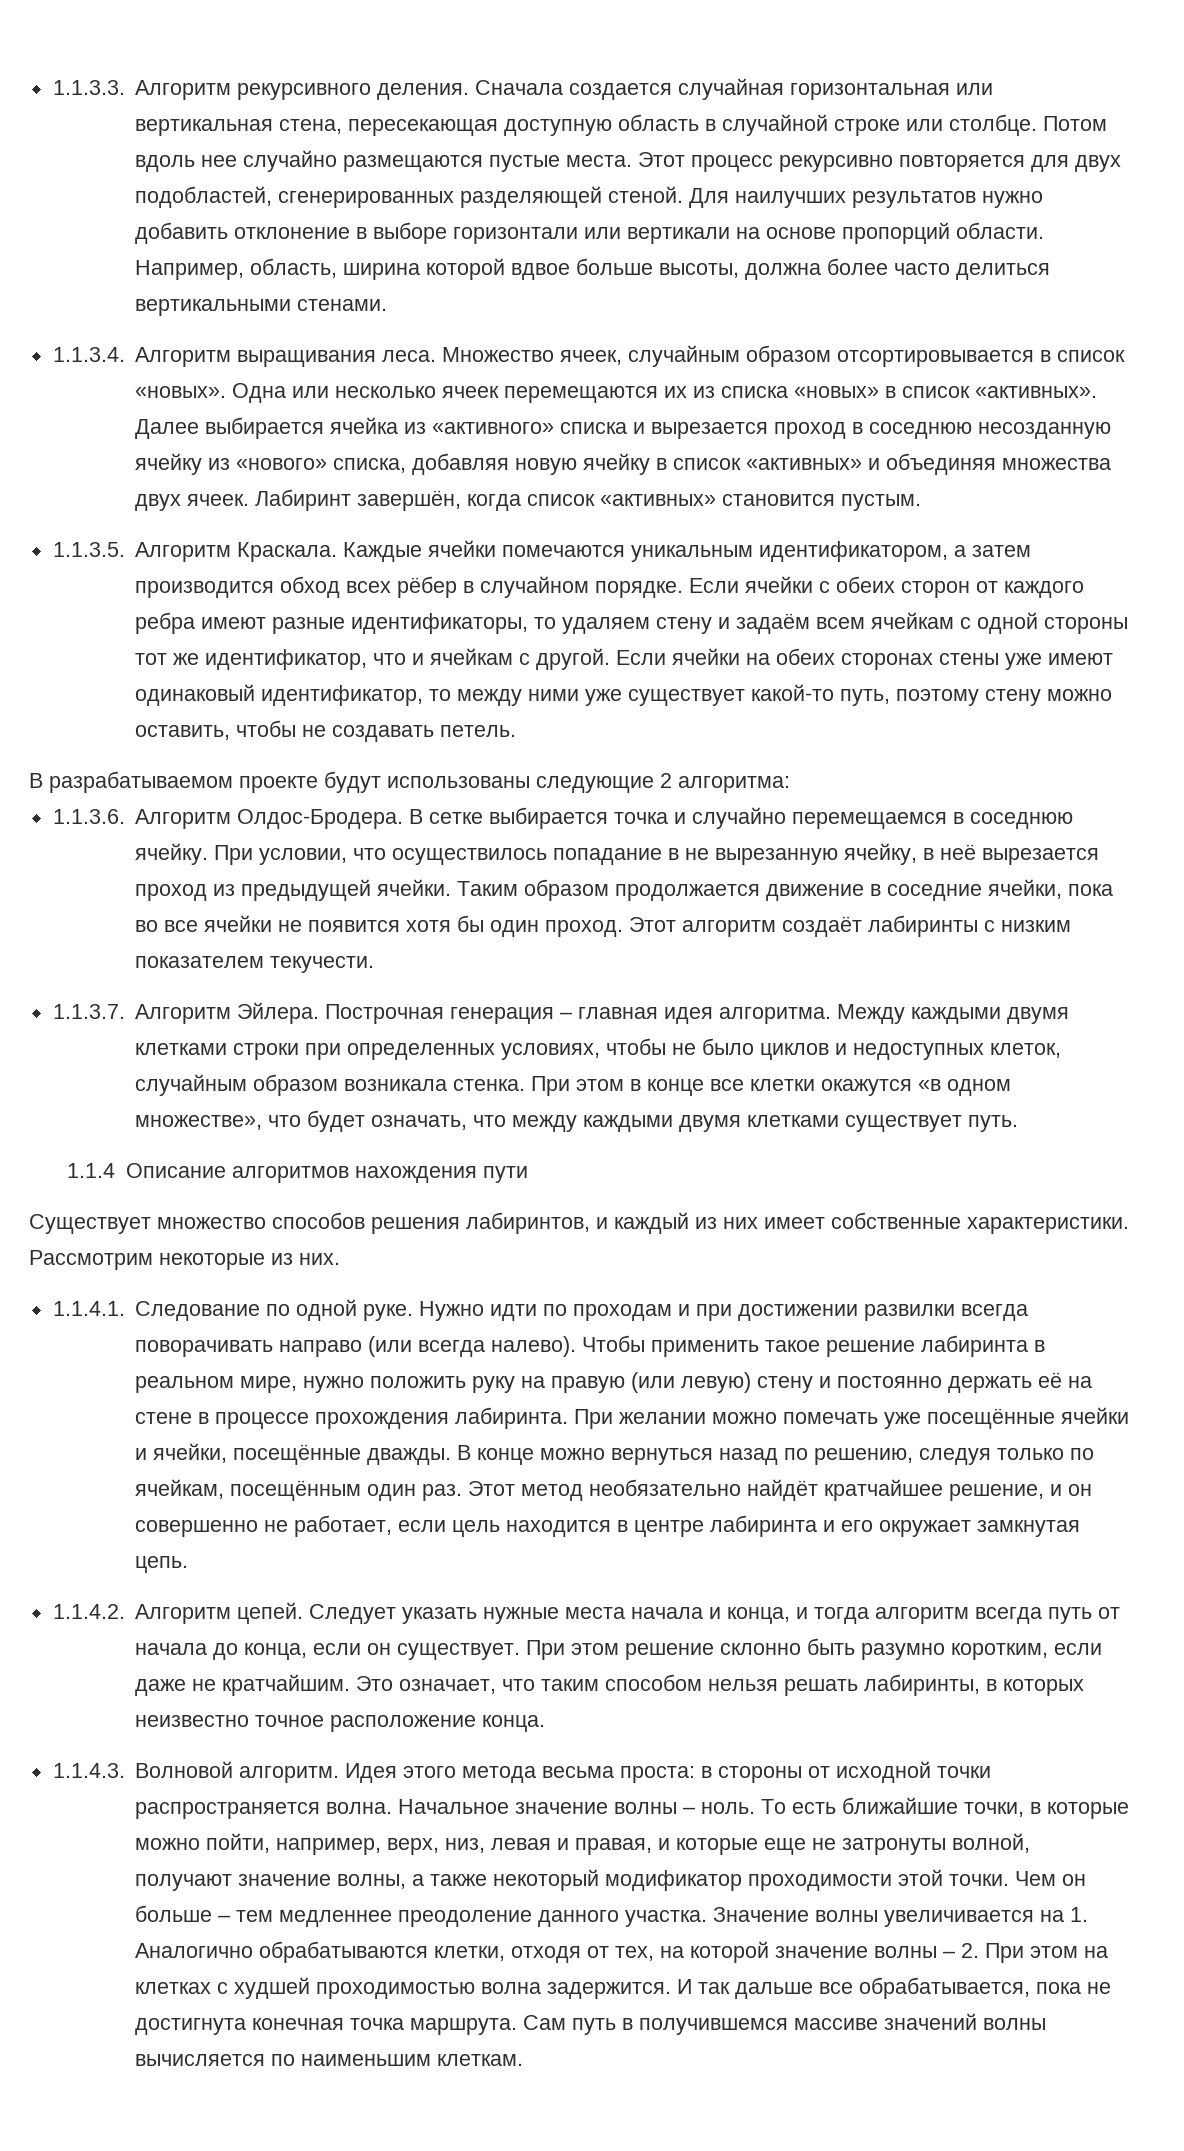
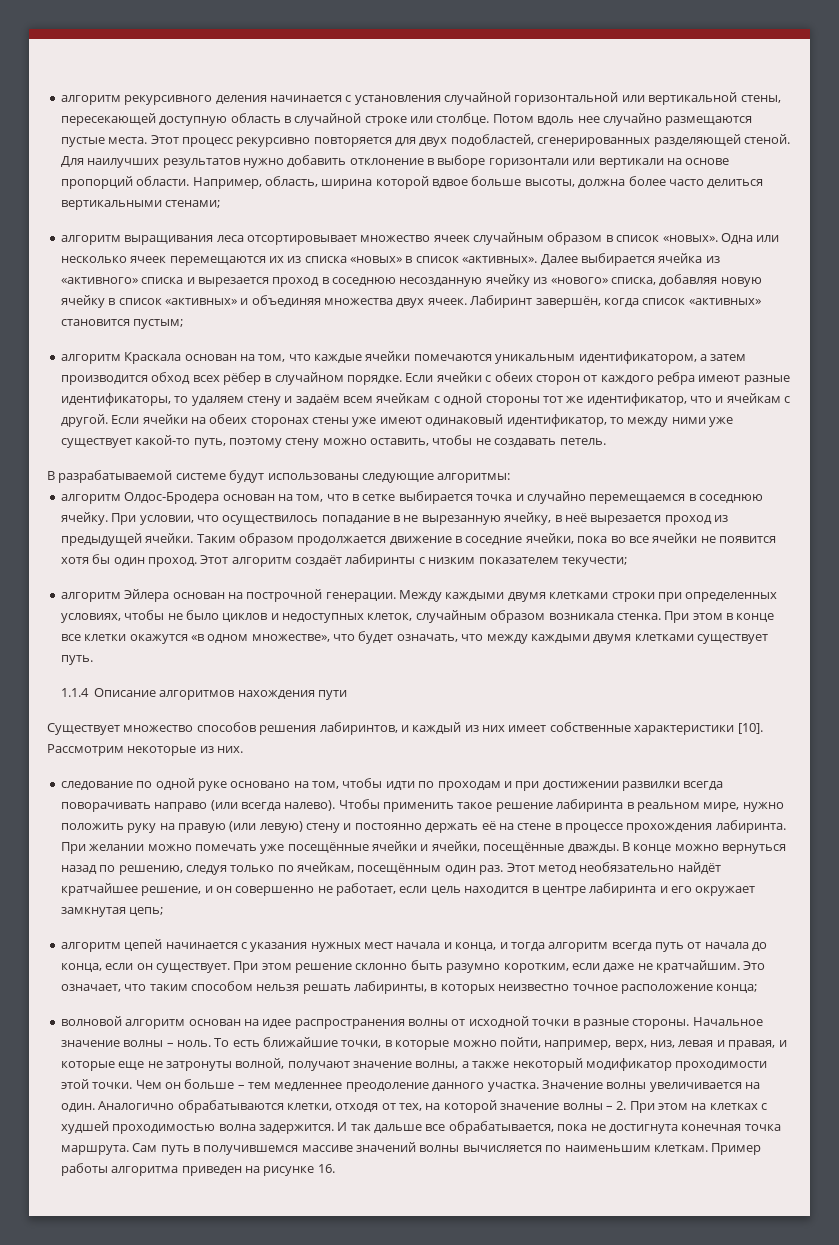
[52,78,994,100] [135,119,499,136] 1.1.3.3. Алгоритм рекурсивного деления. Сначала создается случайная горизонтальная или вертикальная стена, пересекающая -> [60,92,781,105] [60,113,156,126] алгоритм рекурсивного деления начинается с установления случайной горизонтальной или вертикальной стены, пересекающей
[297,299,388,311] [52,345,1035,367] стенами. // 1.1.3.4. Алгоритм выращивания леса. Множество ячеек, случайным образом отсортировывается -> [165,200,221,208] [60,232,603,245] стенами; // алгоритм выращивания леса отсортировывает множество ячеек случайным образом
[841,494,922,511] [52,542,423,562] пустым. // 1.1.3.5. Алгоритм Краскала. Каждые -> [133,319,184,329] [60,352,362,364] пустым; // алгоритм Краскала основан на том, что каждые
[49,771,318,793] разрабатываемом проекте -> [58,470,226,483] разрабатываемой системе
[660,773,790,793] [52,809,424,829] 2 алгоритма: // 1.1.3.6. Алгоритм Олдос-Бродера. В -> [437,473,511,483] [60,492,359,504] алгоритмы: // алгоритм Олдос-Бродера основан на том, что в
[270,956,375,973] [52,1002,832,1024] текучести. // 1.1.3.7. Алгоритм Эйлера. Построчная генерация – главная идея алгоритма. -> [561,557,627,567] [60,589,396,602] текучести; // алгоритм Эйлера основан на построчной генерации.
[967,1217,1129,1234] характеристики. -> [634,723,763,735] характеристики [10].
[52,1299,485,1321] 1.1.4.1. Следование по одной руке. Нужно -> [60,778,383,791] cледование по одной руке основано на том, чтобы
[135,1556,189,1573] [52,1602,626,1624] цепь. // 1.1.4.2. Алгоритм цепей. Следует указать нужные места -> [129,907,164,916] [60,939,393,952] цепь; // алгоритм цепей начинается с указания нужных мест
[482,1715,546,1732] [52,1761,992,1783] [135,1802,393,1819] конца. // 1.1.4.3. Волновой алгоритм. Идея этого метода весьма проста: в стороны от исходной точки распространяется волна. -> [716,984,758,993] [60,1016,690,1029] конца; // волновой алгоритм основан на идее распространения волны от исходной точки в разные стороны.
[1070,1907,1089,1922] 1. -> [60,1103,95,1112] один.
(524, 2060) none -> [711,1143,762,1155] [60,1163,335,1176] Пример работы алгоритма приведен на рисунке 16.

